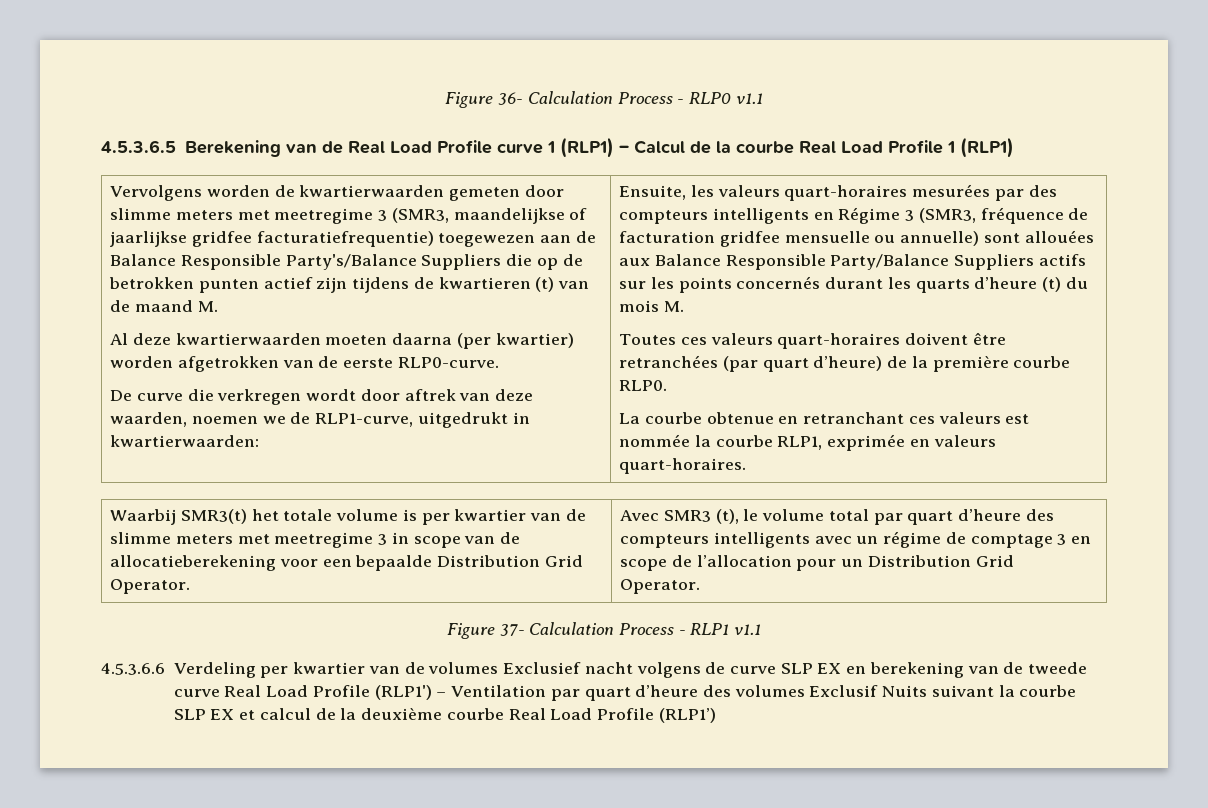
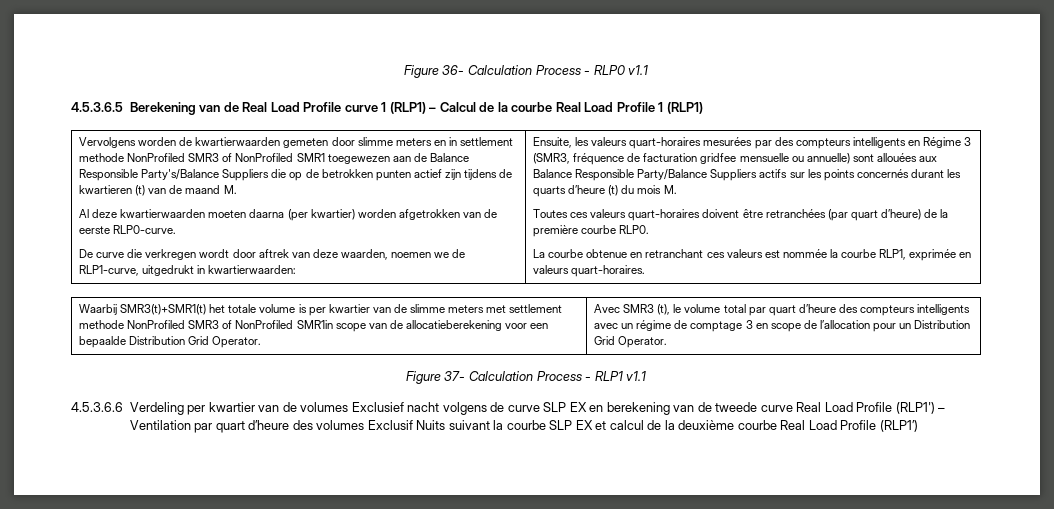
[237,208,588,224] [110,231,434,247] met meetregime 3 (SMR3, maandelijkse of jaarlijkse gridfee facturatiefrequentie) -> [433,137,514,146] [79,153,325,162] en in settlement methode NonProfiled SMR3 of NonProfiled SMR1
[180,509,247,524] SMR3(t) -> [120,304,207,315] SMR3(t)+SMR1(t)
[274,532,409,548] meetregime 3 in -> [509,304,563,313] [79,320,333,329] settlement methode NonProfiled SMR3 of NonProfiled SMR1in

